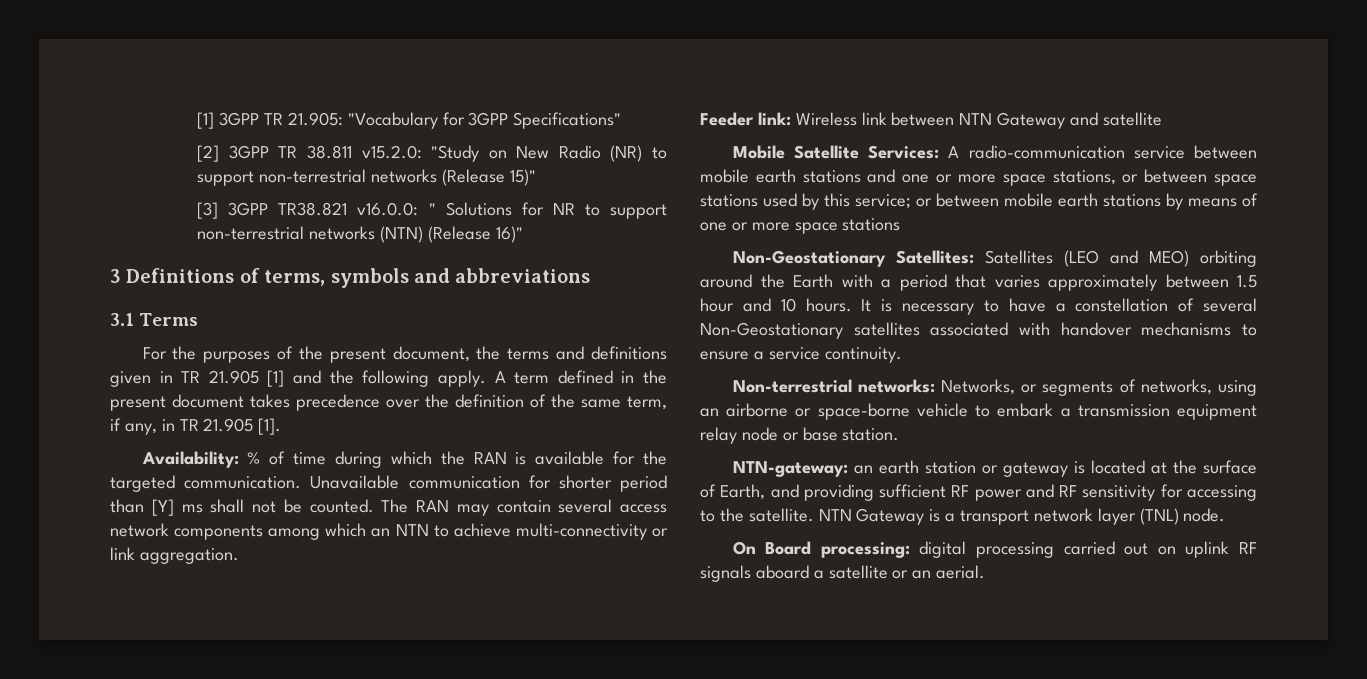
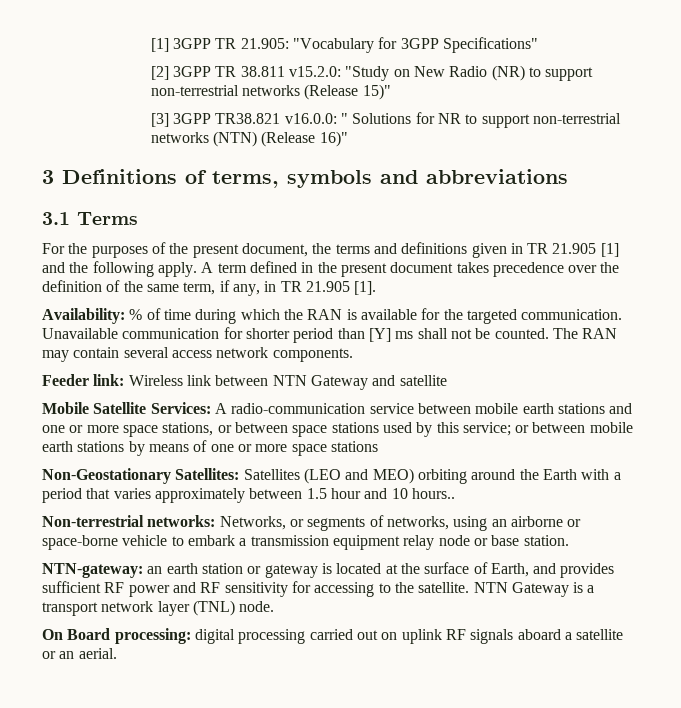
[174,523,668,540] [110,547,239,564] components among which an NTN to achieve multi-connectivity or link aggregation. -> [272,348,353,362] components.
[805,298,1257,315] [700,322,1257,339] [700,347,902,363] hours. It is necessary to have a constellation of several Non-Geostationary satellites associated with handover mechanisms to ensure a service continuity. -> [411,488,455,499] hours..
[803,484,874,501] providing -> [560,563,615,578] provides

